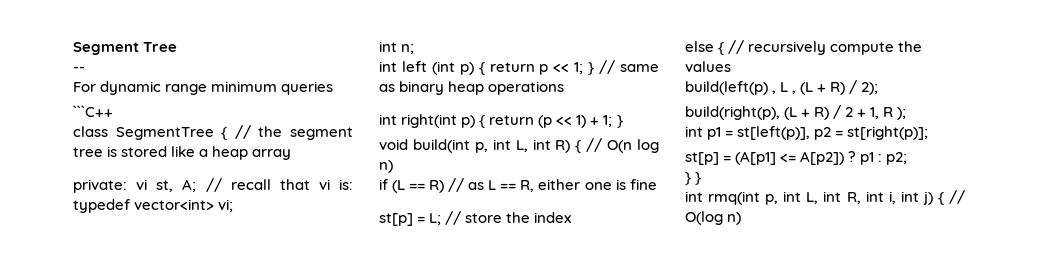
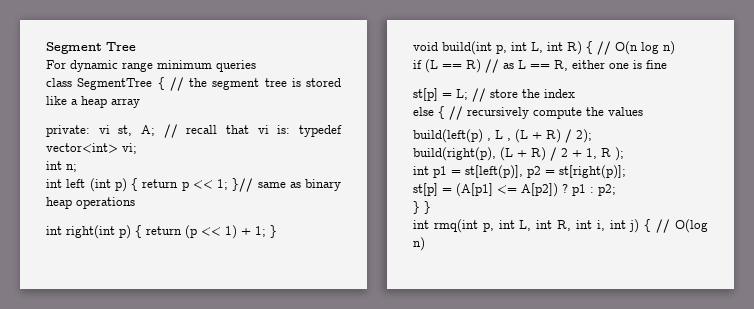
[73,66,85,72] // -- -> (136, 46) none
[73,105,113,117] // ```C++ -> (256, 66) none
[588,60,616,75] } // -> [232,178,254,192] }//

